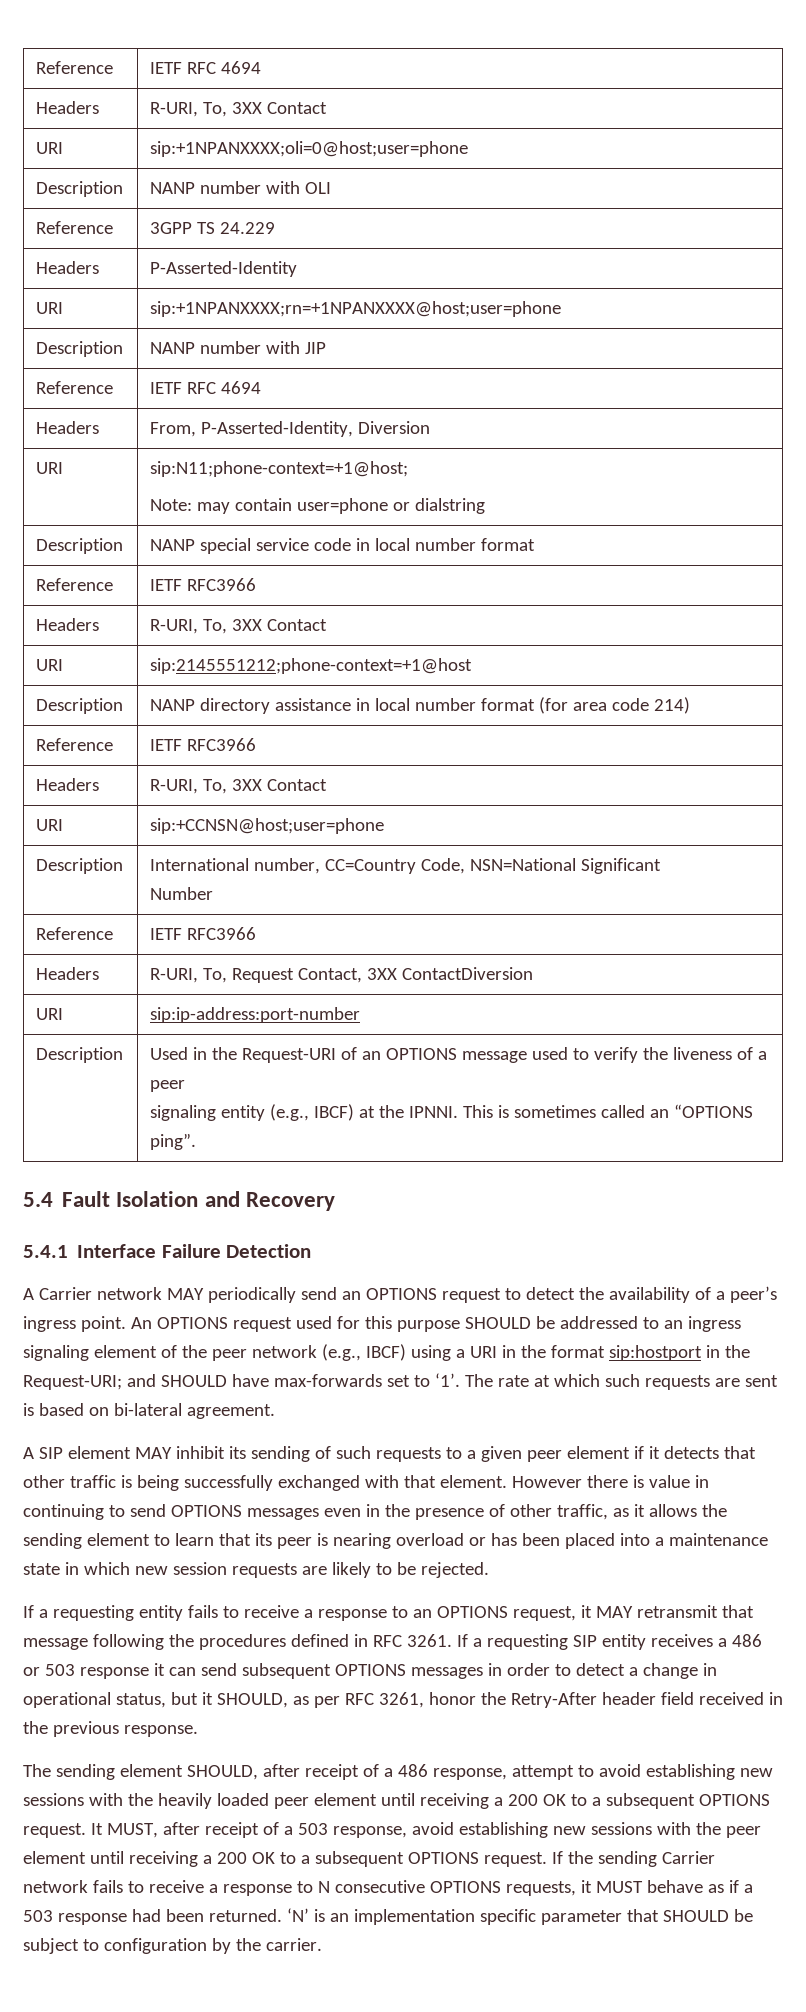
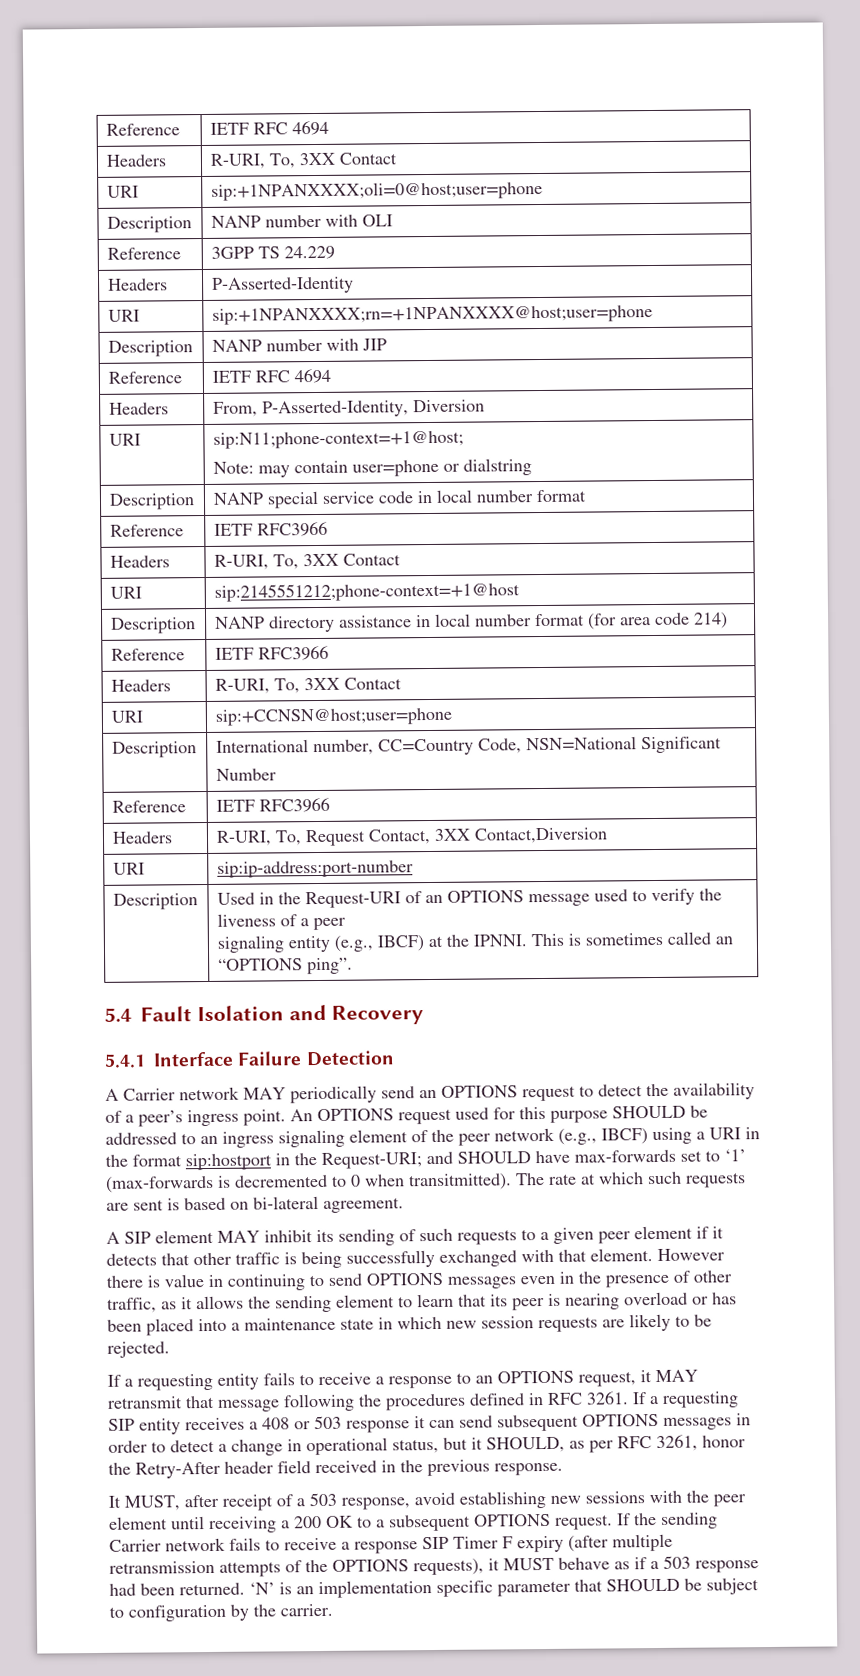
[402,967,534,980] ContactDiversion -> [473,827,608,844] Contact,Diversion
[434,1373,460,1387] ‘1’. -> [724,1149,746,1162] [106,1173,512,1193] ‘1’ (max-forwards is decremented to 0 when transitmitted).
[731,1634,762,1647] 486 -> [262,1417,290,1430] 408
[23,1764,773,1780] [23,1793,770,1809] [23,1823,86,1838] The sending element SHOULD, after receipt of a 486 response, attempt to avoid establishing new sessions with the heavily loaded peer element until receiving a 200 OK to a subsequent OPTIONS request. -> (563, 1469) none
[296,1880,576,1896] to N consecutive OPTIONS requests, -> [422,1533,673,1553] [109,1558,484,1577] SIP Timer F expiry (after multiple retransmission attempts of the OPTIONS requests),

